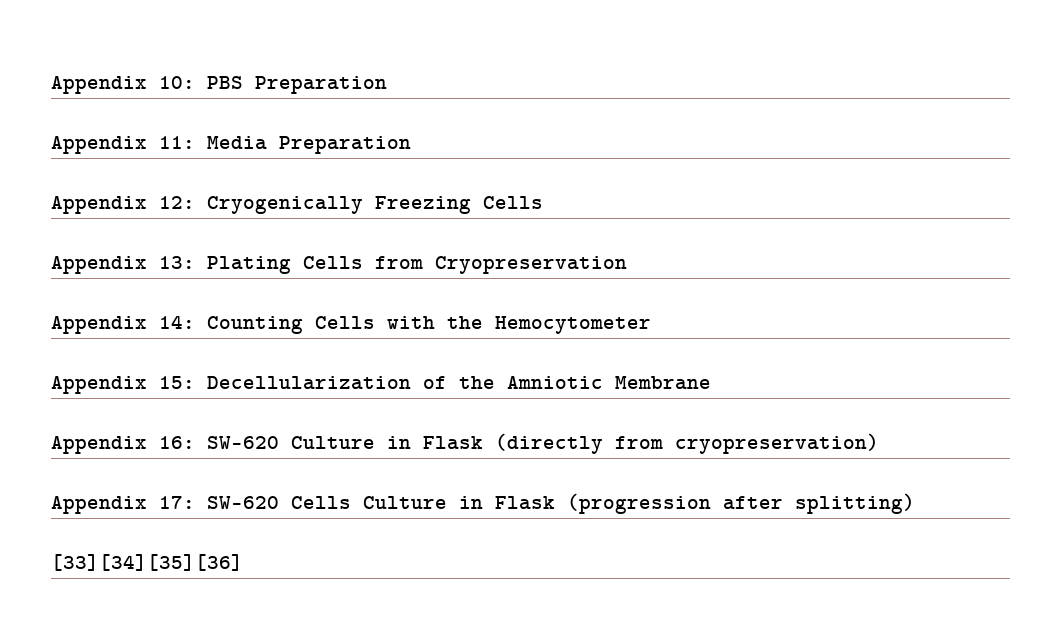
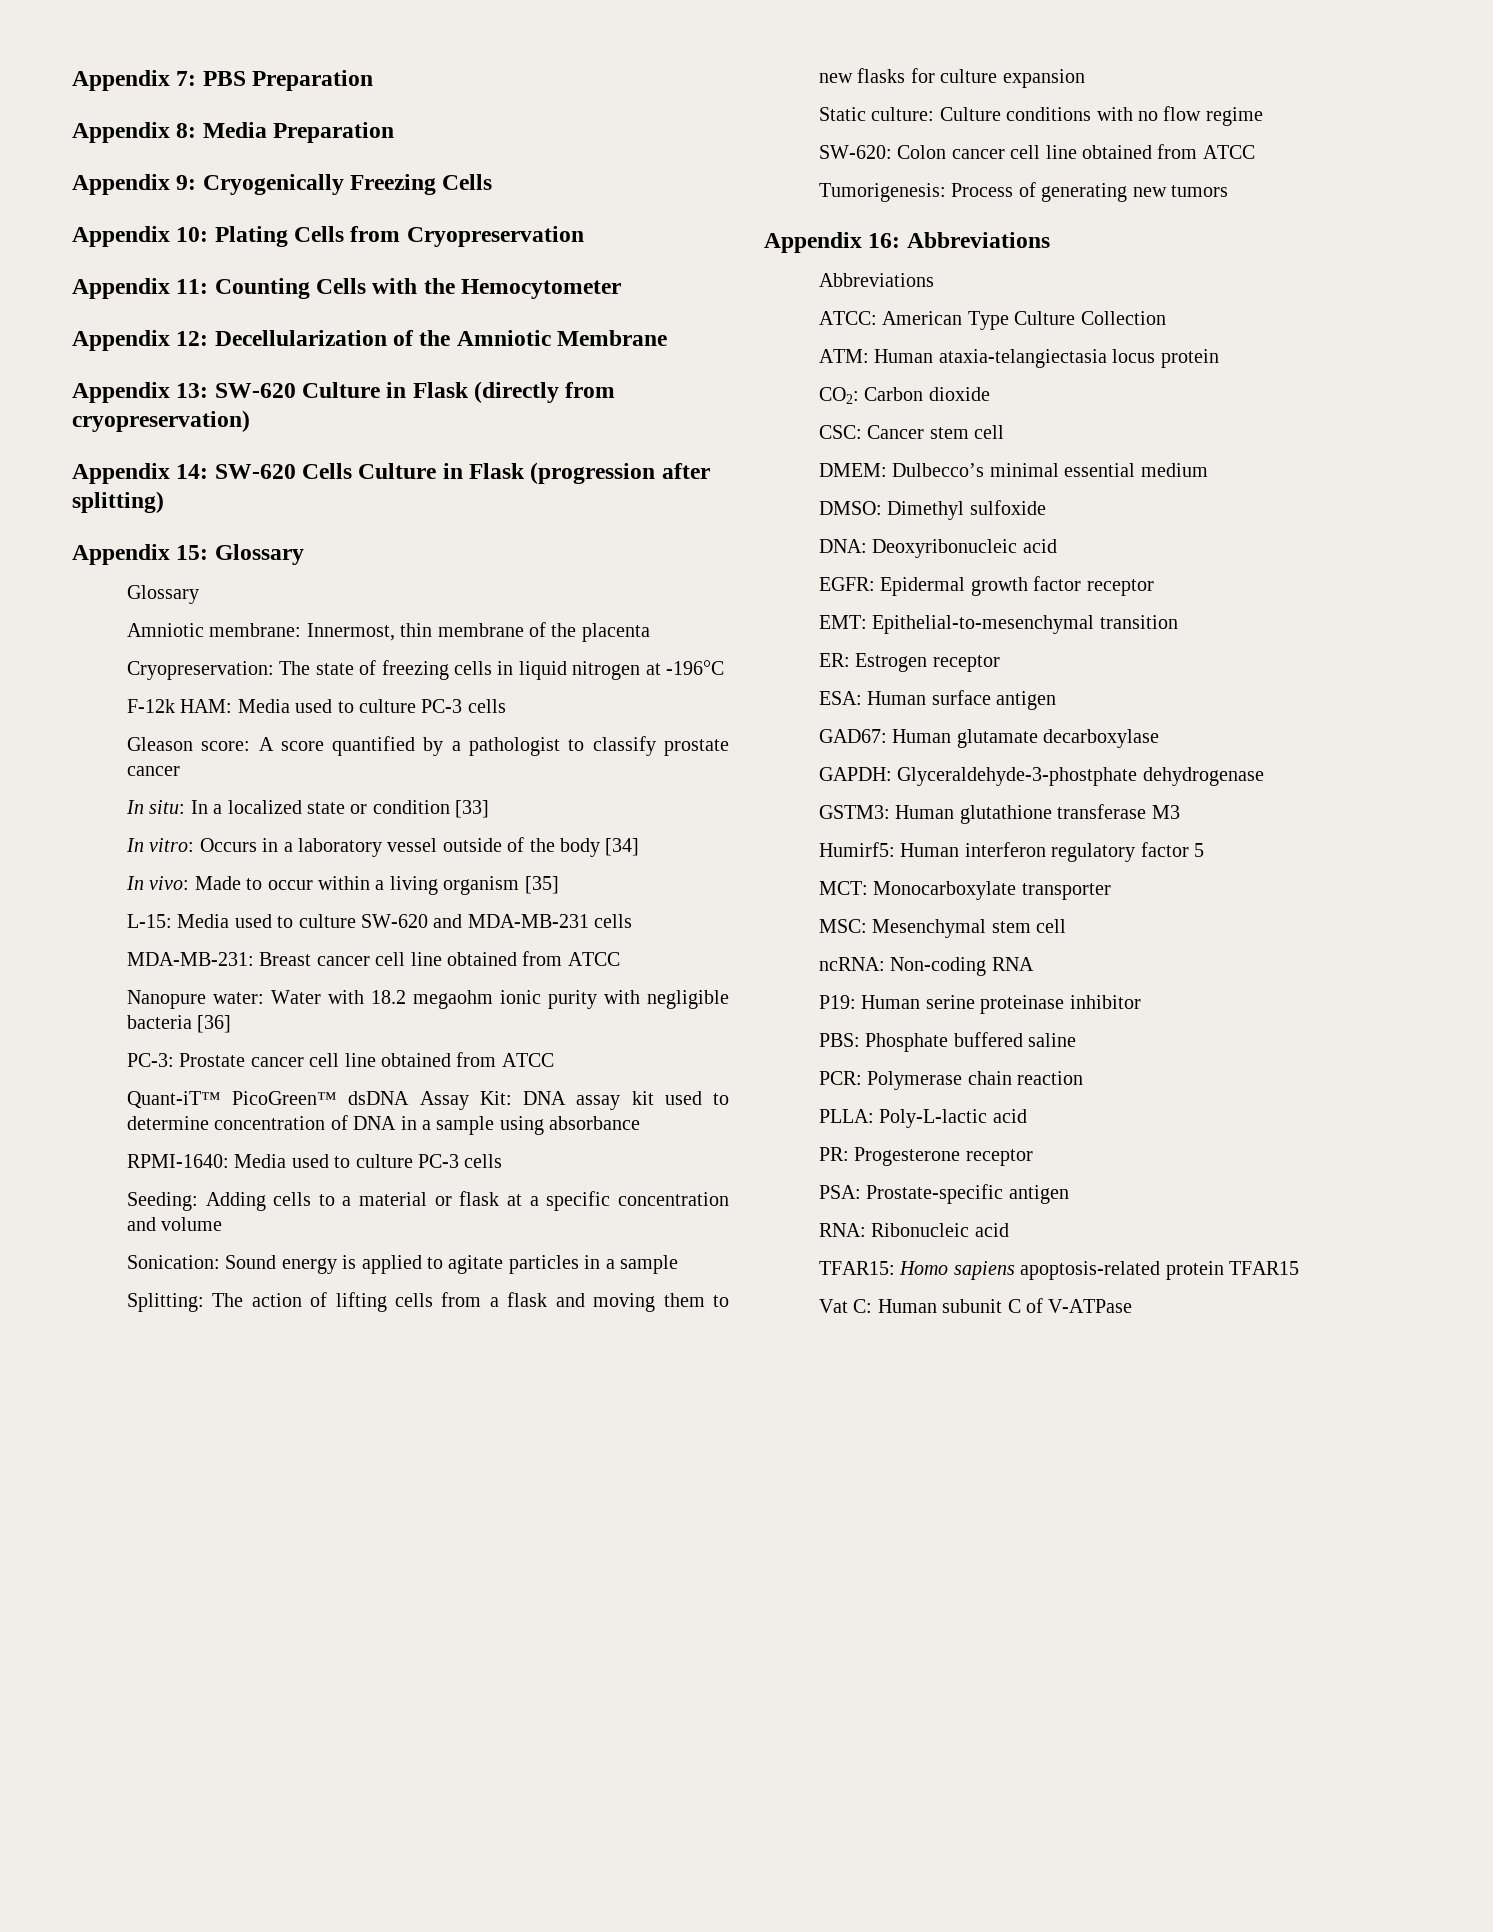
[51,76,195,94] Appendix 10: -> [72,70,197,91] Appendix 7:
[159,136,195,149] 11: -> [176,123,197,138] 8:
[159,196,195,209] 12: -> [176,175,197,190] 9:
[159,256,195,269] 13: -> [176,227,209,242] 10:
[159,315,195,329] 14: -> [176,279,209,294] 11:
[159,376,195,389] 15: -> [176,331,209,346] 12:
[159,436,195,449] 16: -> [176,383,209,398] 13:
[159,496,195,509] 17: -> [176,464,209,479] 14:
[51,554,243,571] [33][34][35][36] -> [72,544,304,565] [126,585,199,604] [126,622,650,642] [126,660,724,680] [126,699,506,713] [126,736,729,756] [126,766,180,776] [125,800,490,818] [125,837,640,857] [125,876,559,895] [126,914,633,928] [126,951,620,966] [126,990,729,1009] [126,1015,232,1033] [126,1052,554,1067] [126,1091,729,1110] [126,1115,641,1135] [126,1154,503,1168] [126,1191,729,1211] [126,1217,223,1231] [126,1255,678,1274] [126,1292,729,1312] [818,68,1085,88] [818,106,1263,126] [818,144,1255,159] [818,182,1228,202] [764,232,1050,253] [818,273,934,287] [818,311,1166,330] [818,349,1219,368] [818,387,990,404] [818,425,1005,439] [818,463,1208,477] [818,500,1046,520] [818,539,1057,558] [818,576,1154,596] [818,615,1178,634] [818,653,1000,672] [818,690,1057,710] [818,729,1160,748] [818,767,1264,786] [818,804,1180,824] [818,842,1204,862] [818,881,1111,900] [818,919,1067,938] [818,957,1034,976] [818,995,1141,1014] [818,1032,1077,1052] [818,1071,1084,1090] [818,1109,1027,1128] [818,1147,1033,1166] [818,1184,1069,1204] [818,1223,1009,1237] [818,1261,1299,1280] [818,1298,1133,1313] Appendix 15: Glossary // Glossary // Amniotic membrane: Innermost, thin membrane of the placenta // Cryopreservation: The state of freezing cells in liquid nitrogen at -196°C // F-12k HAM: Media used to culture PC-3 cells // Gleason score: A score quantified by a pathologist to classify prostate cancer // In situ: In a localized state or condition [33] // In vitro: Occurs in a laboratory vessel outside of the body [34] // In vivo: Made to occur within a living organism [35] // L-15: Media used to culture SW-620 and MDA-MB-231 cells // MDA-MB-231: Breast cancer cell line obtained from ATCC // Nanopure water: Water with 18.2 megaohm ionic purity with negligible bacteria [36] // PC-3: Prostate cancer cell line obtained from ATCC // Quant-iT™ PicoGreen™ dsDNA Assay Kit: DNA assay kit used to determine concentration of DNA in a sample using absorbance // RPMI-1640: Media used to culture PC-3 cells // Seeding: Adding cells to a material or flask at a specific concentration and volume // Sonication: Sound energy is applied to agitate particles in a sample // Splitting: The action of lifting cells from a flask and moving them to new flasks for culture expansion // Static culture: Culture conditions with no flow regime // SW-620: Colon cancer cell line obtained from ATCC // Tumorigenesis: Process of generating new tumors // Appendix 16: Abbreviations // Abbreviations // ATCC: American Type Culture Collection // ATM: Human ataxia-telangiectasia locus protein // CO2: Carbon dioxide // CSC: Cancer stem cell // DMEM: Dulbecco’s minimal essential medium // DMSO: Dimethyl sulfoxide // DNA: Deoxyribonucleic acid // EGFR: Epidermal growth factor receptor // EMT: Epithelial-to-mesenchymal transition // ER: Estrogen receptor // ESA: Human surface antigen // GAD67: Human glutamate decarboxylase // GAPDH: Glyceraldehyde-3-phostphate dehydrogenase // GSTM3: Human glutathione transferase M3 // Humirf5: Human interferon regulatory factor 5 // MCT: Monocarboxylate transporter // MSC: Mesenchymal stem cell // ncRNA: Non-coding RNA // P19: Human serine proteinase inhibitor // PBS: Phosphate buffered saline // PCR: Polymerase chain reaction // PLLA: Poly-L-lactic acid // PR: Progesterone receptor // PSA: Prostate-specific antigen // RNA: Ribonucleic acid // TFAR15: Homo sapiens apoptosis-related protein TFAR15 // Vat C: Human subunit C of V-ATPase

